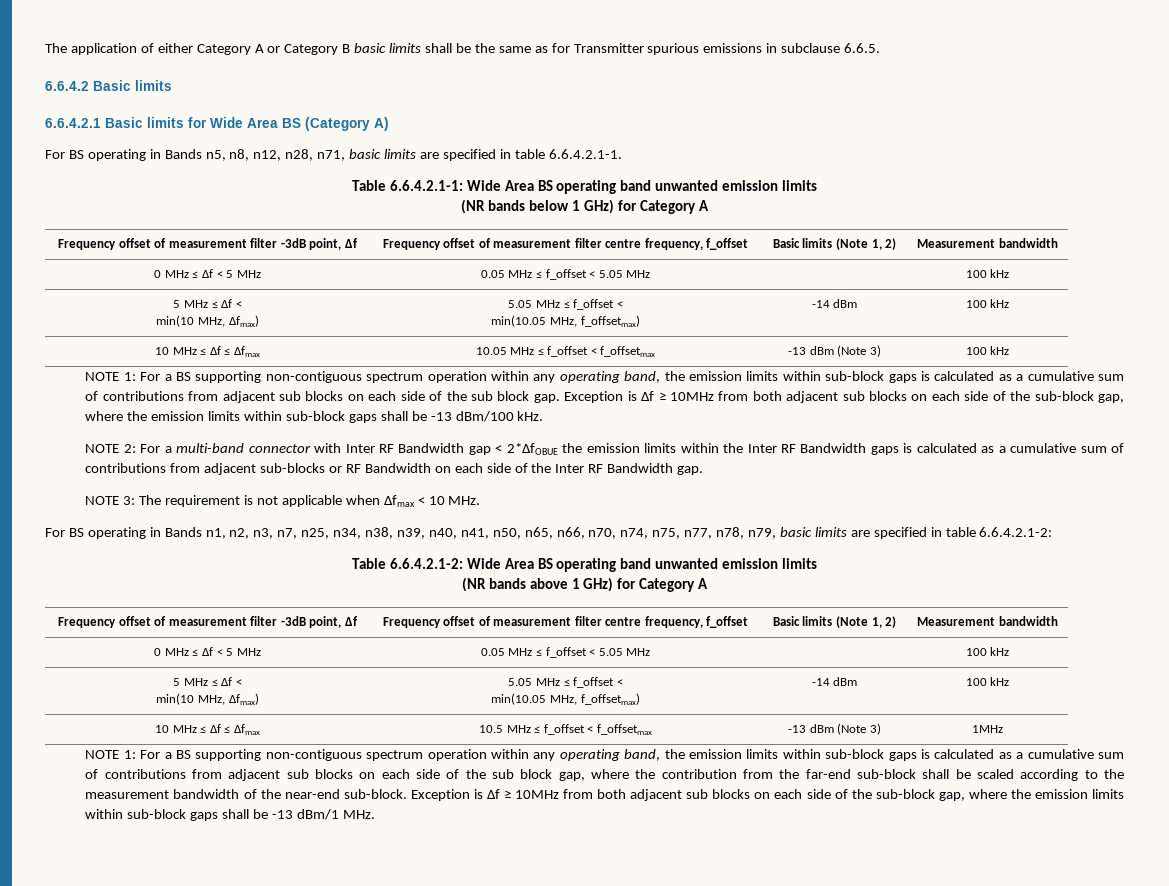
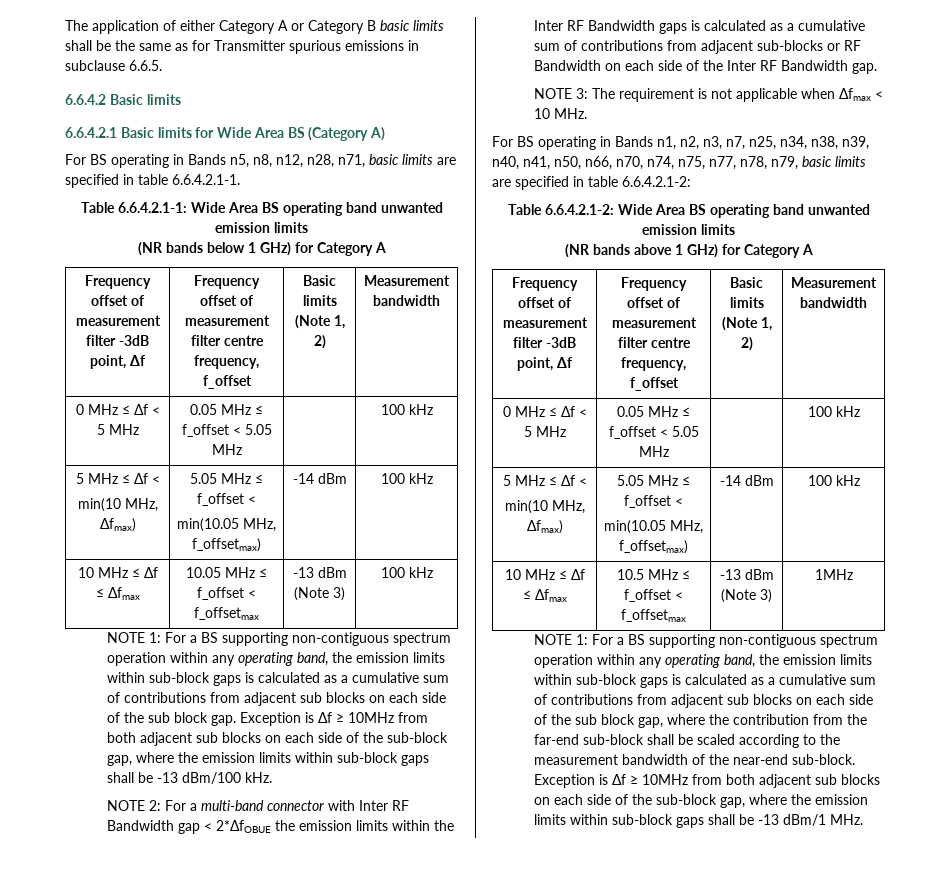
[524,527,553,539] n65, -> (581, 163) none

